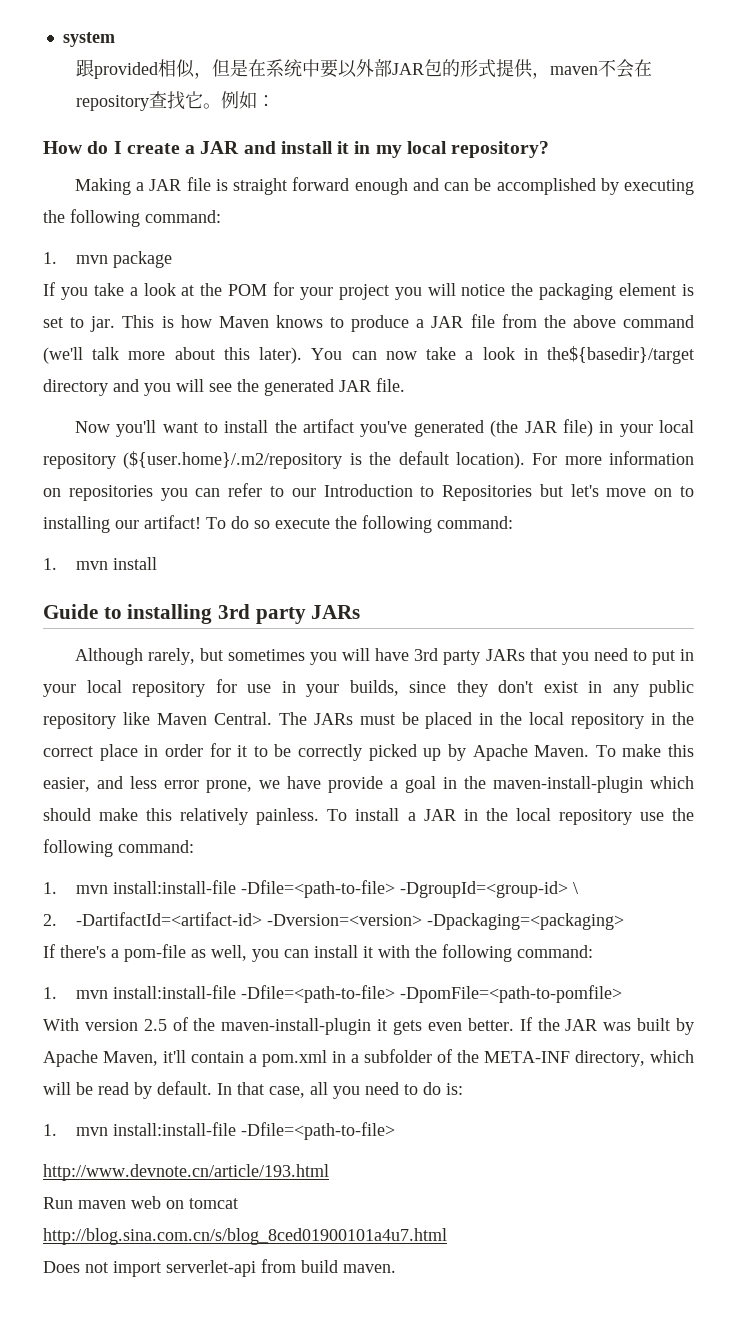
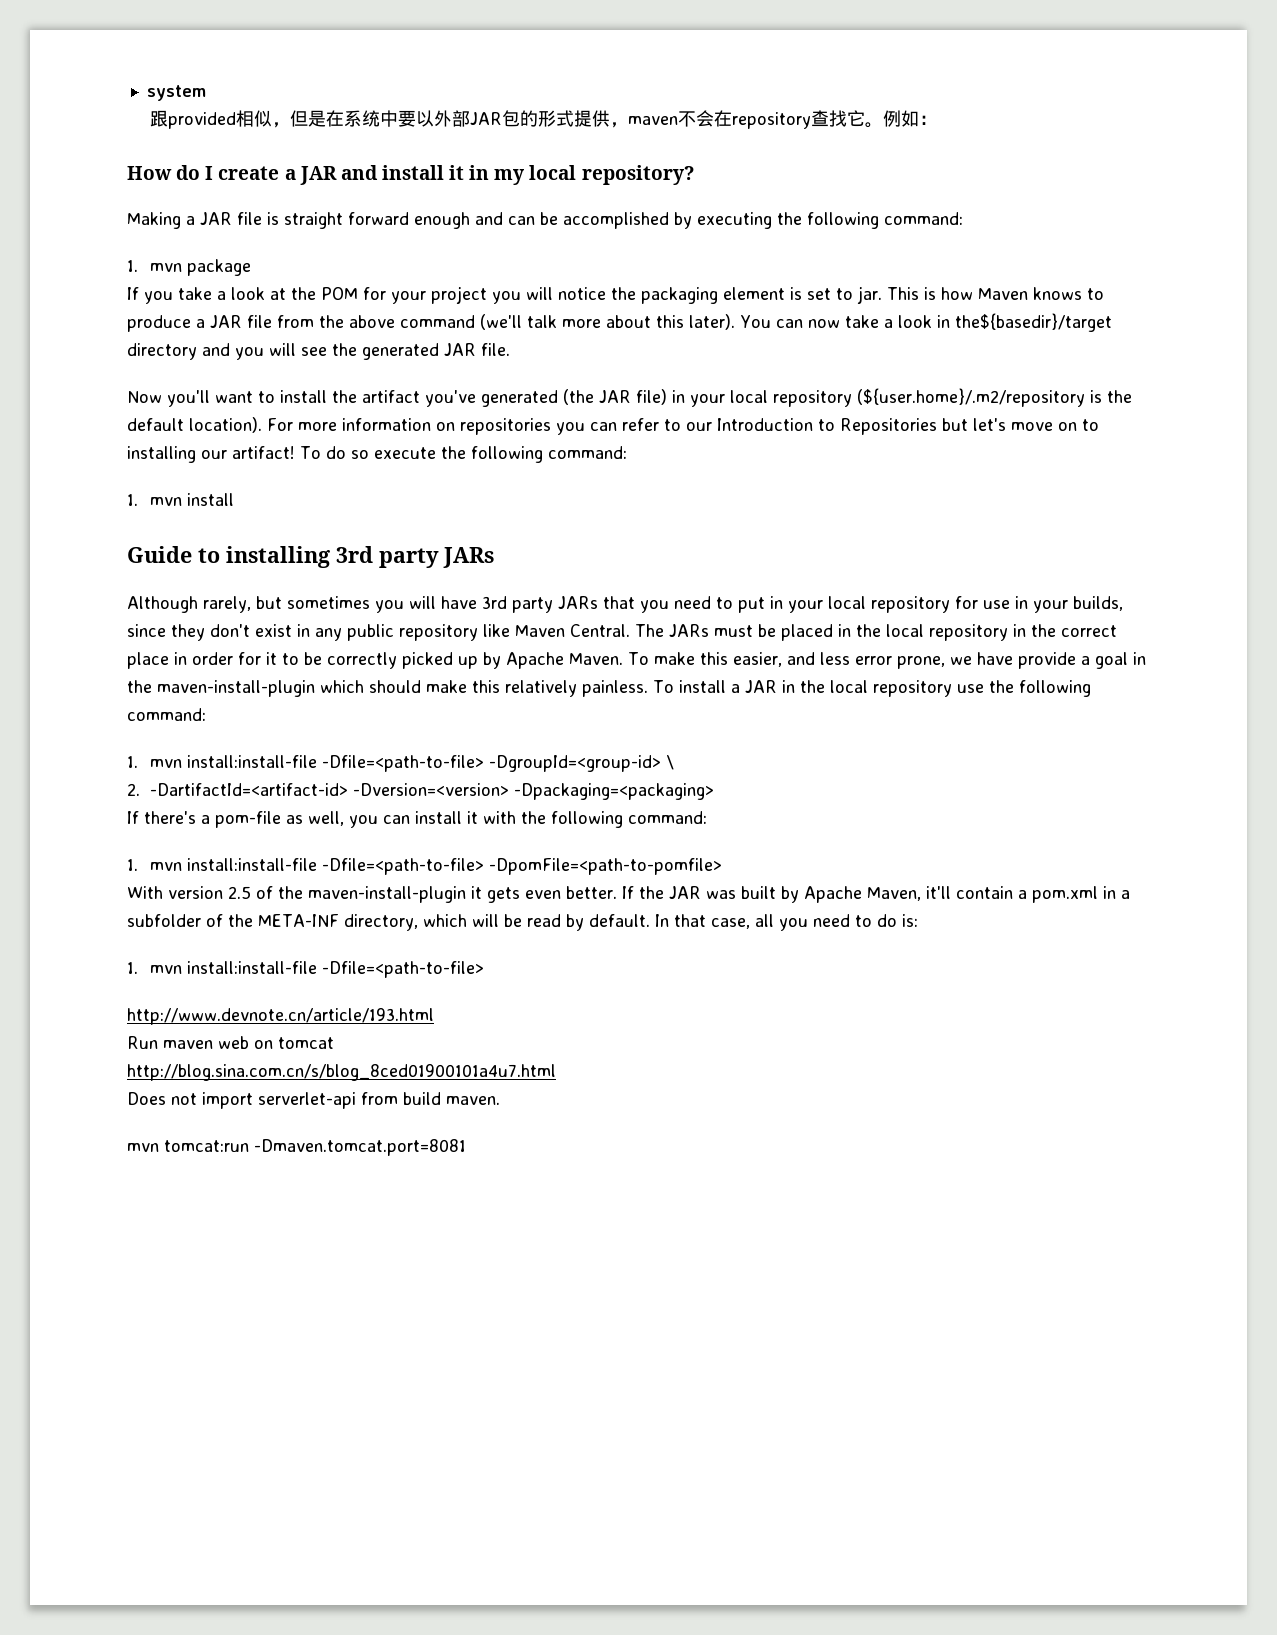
(396, 1268) none -> [127,1139,466,1156] // mvn tomcat:run -Dmaven.tomcat.port=8081

